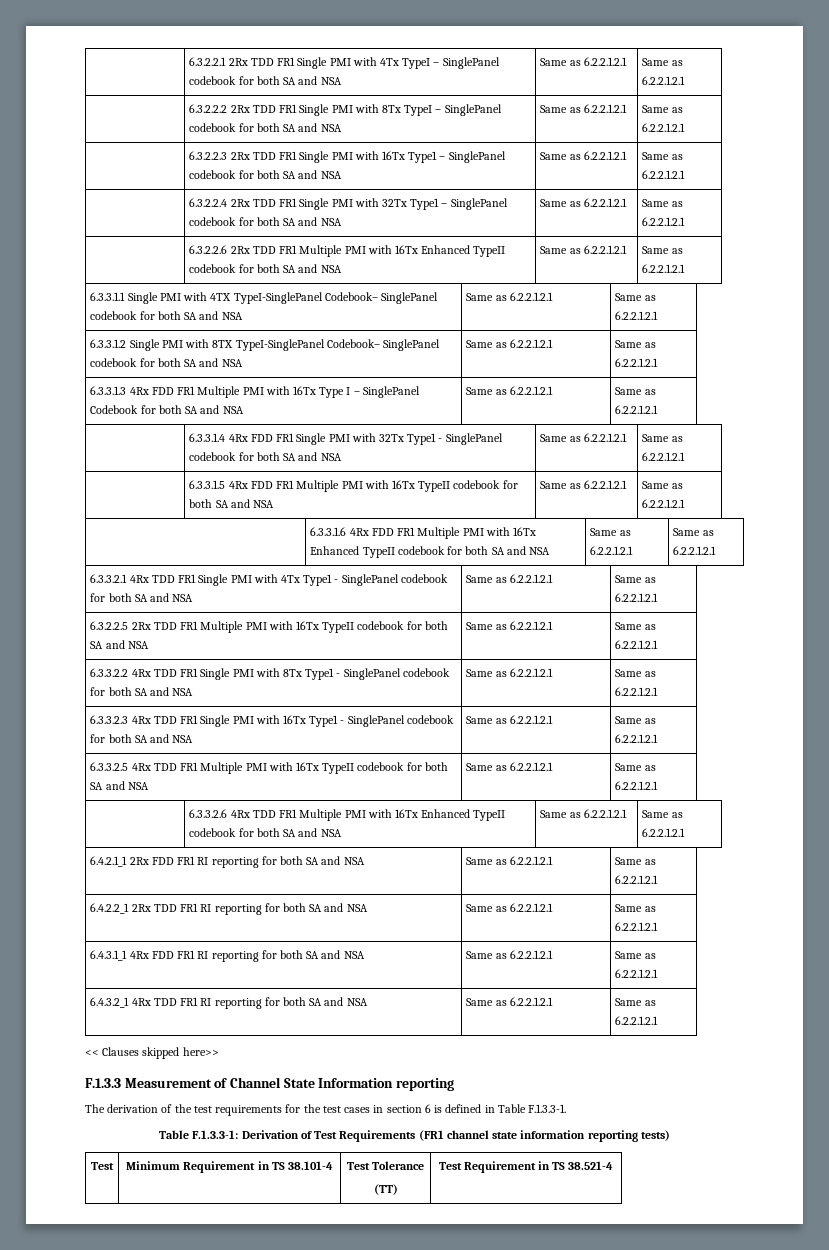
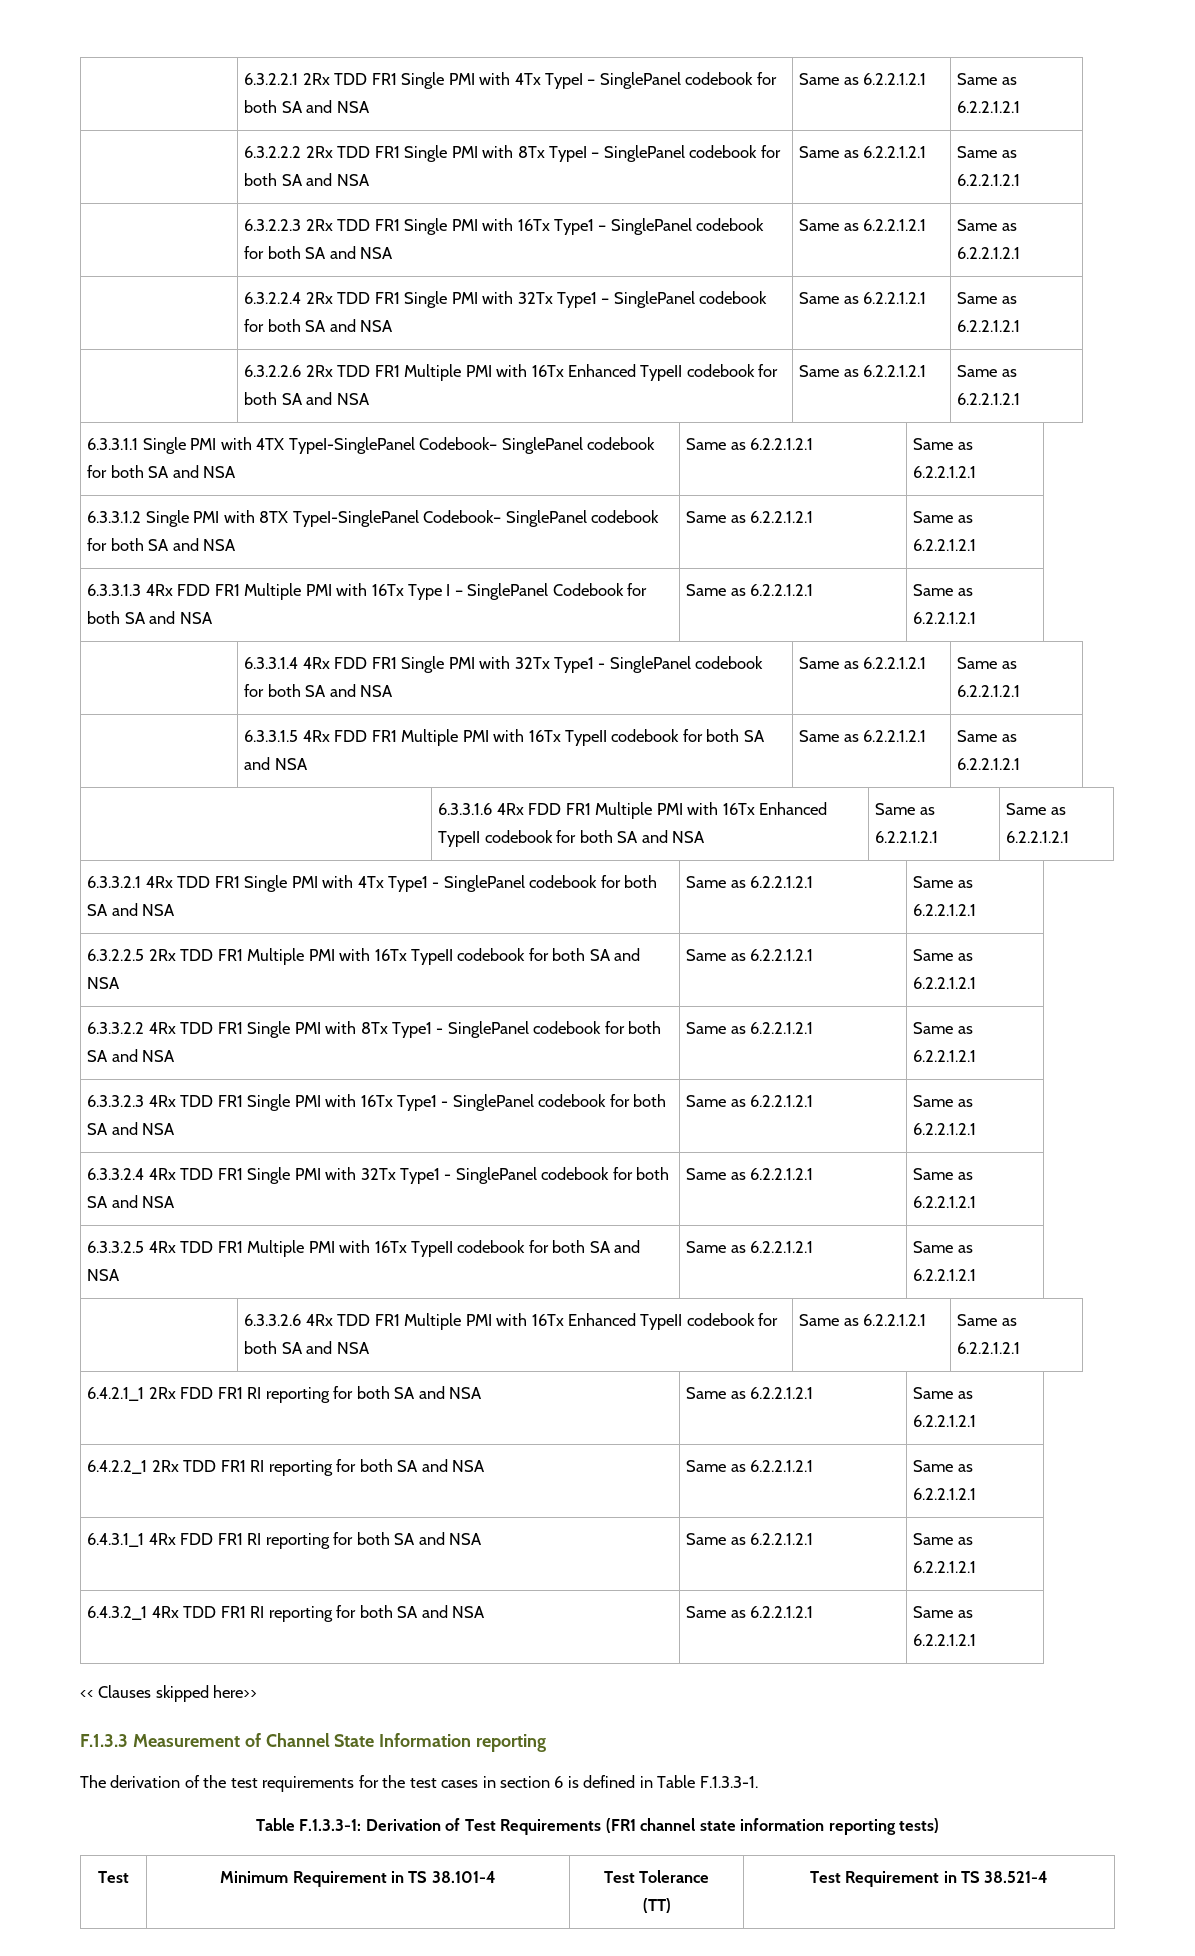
(659, 738) none -> [87,1167,670,1184] [87,1195,176,1208] [686,1168,814,1180] [913,1168,973,1180] [913,1196,977,1208] // 6.3.3.2.4 4Rx TDD FR1 Single PMI with 32Tx Type1 - SinglePanel codebook for both SA and NSA | Same as 6.2.2.1.2.1 | Same as 6.2.2.1.2.1

